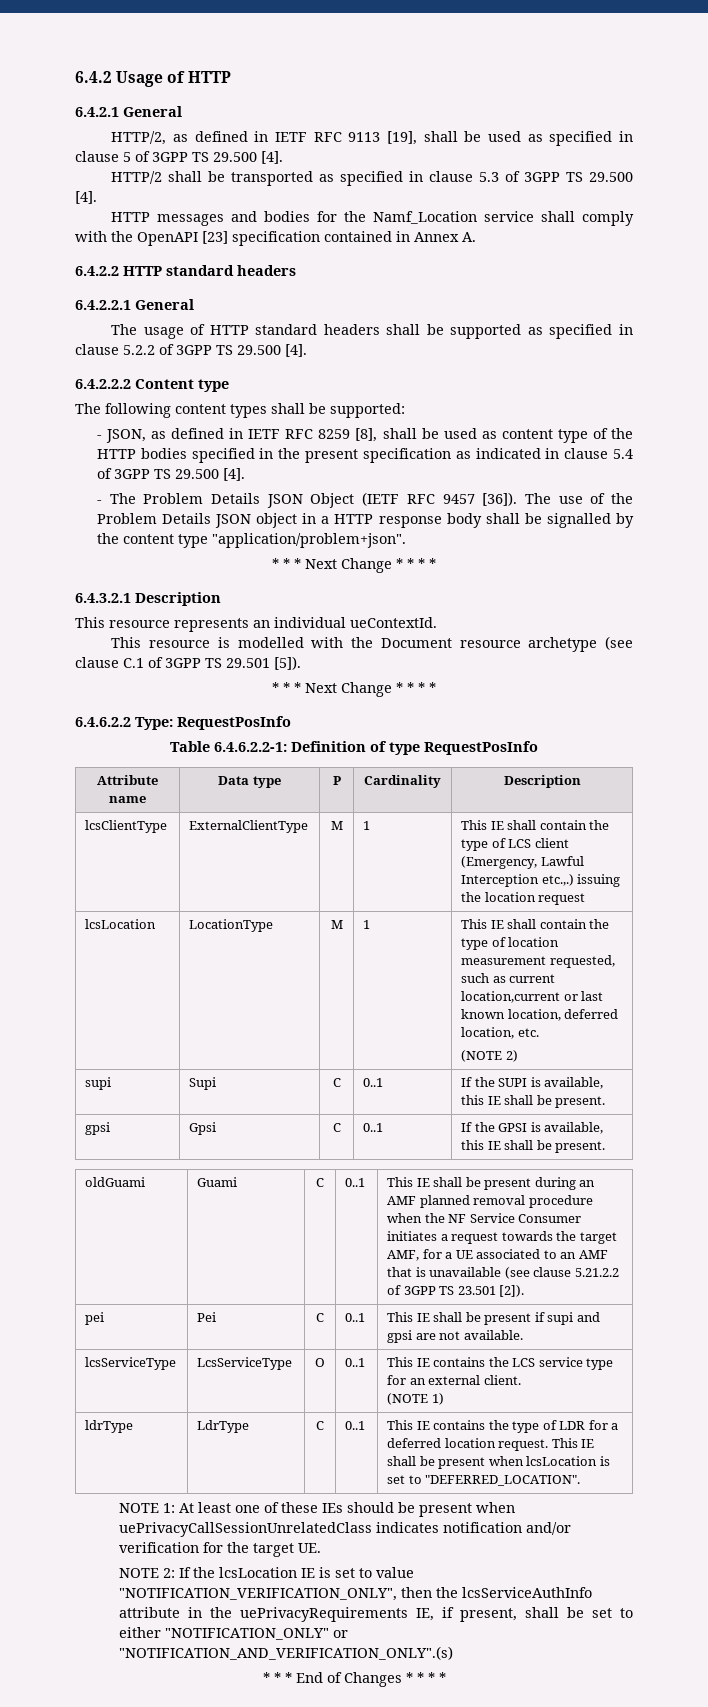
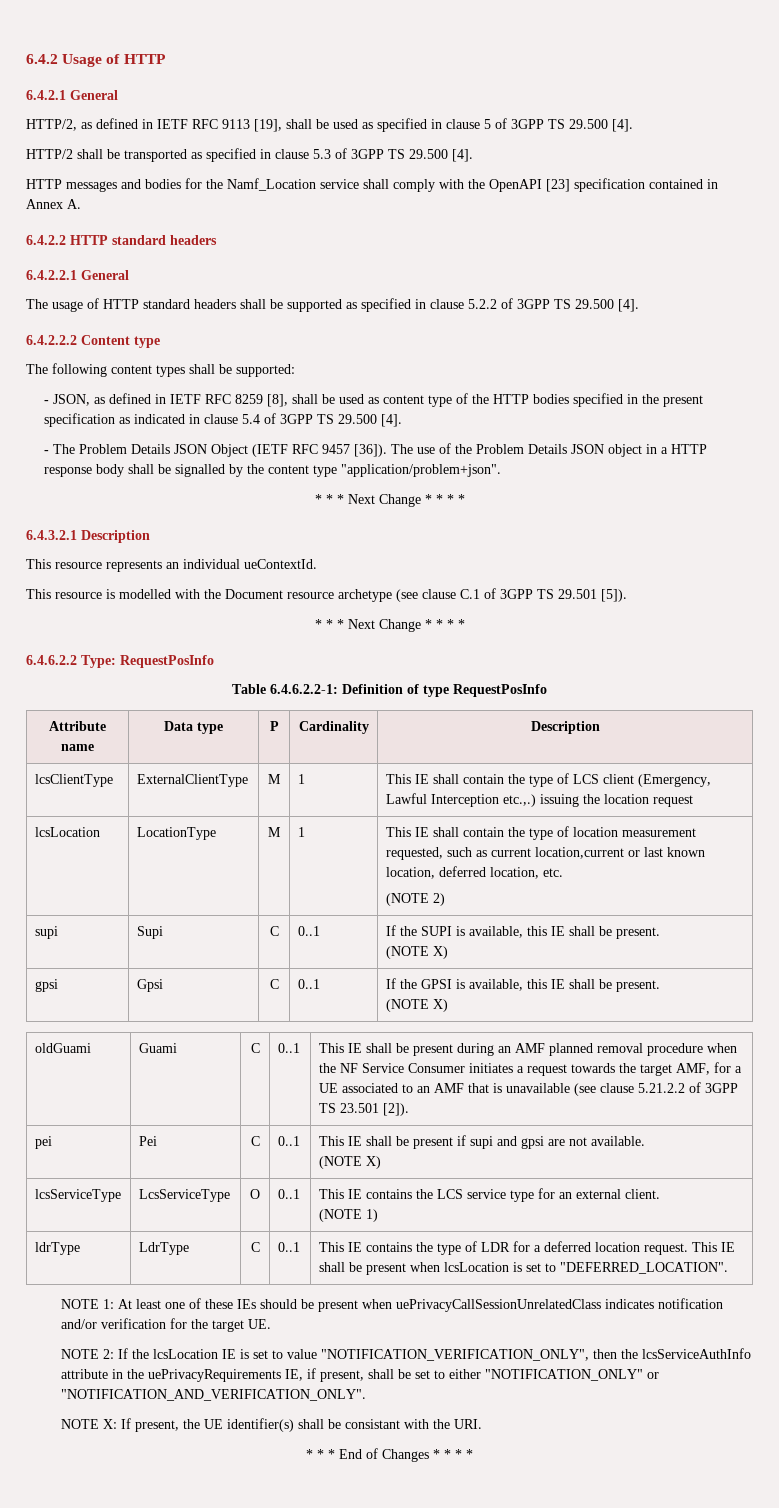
(606, 1102) none -> [385,946,448,959] // (NOTE X)
(606, 1147) none -> [385,999,448,1012] // (NOTE X)
(523, 1335) none -> [318,1156,381,1169] // (NOTE X)
[118,1646,453,1660] "NOTIFICATION_AND_VERIFICATION_ONLY".(s) -> [61,1389,367,1401] [61,1418,483,1432] "NOTIFICATION_AND_VERIFICATION_ONLY". // NOTE X: If present, the UE identifier(s) shall be consistant with the URI.

